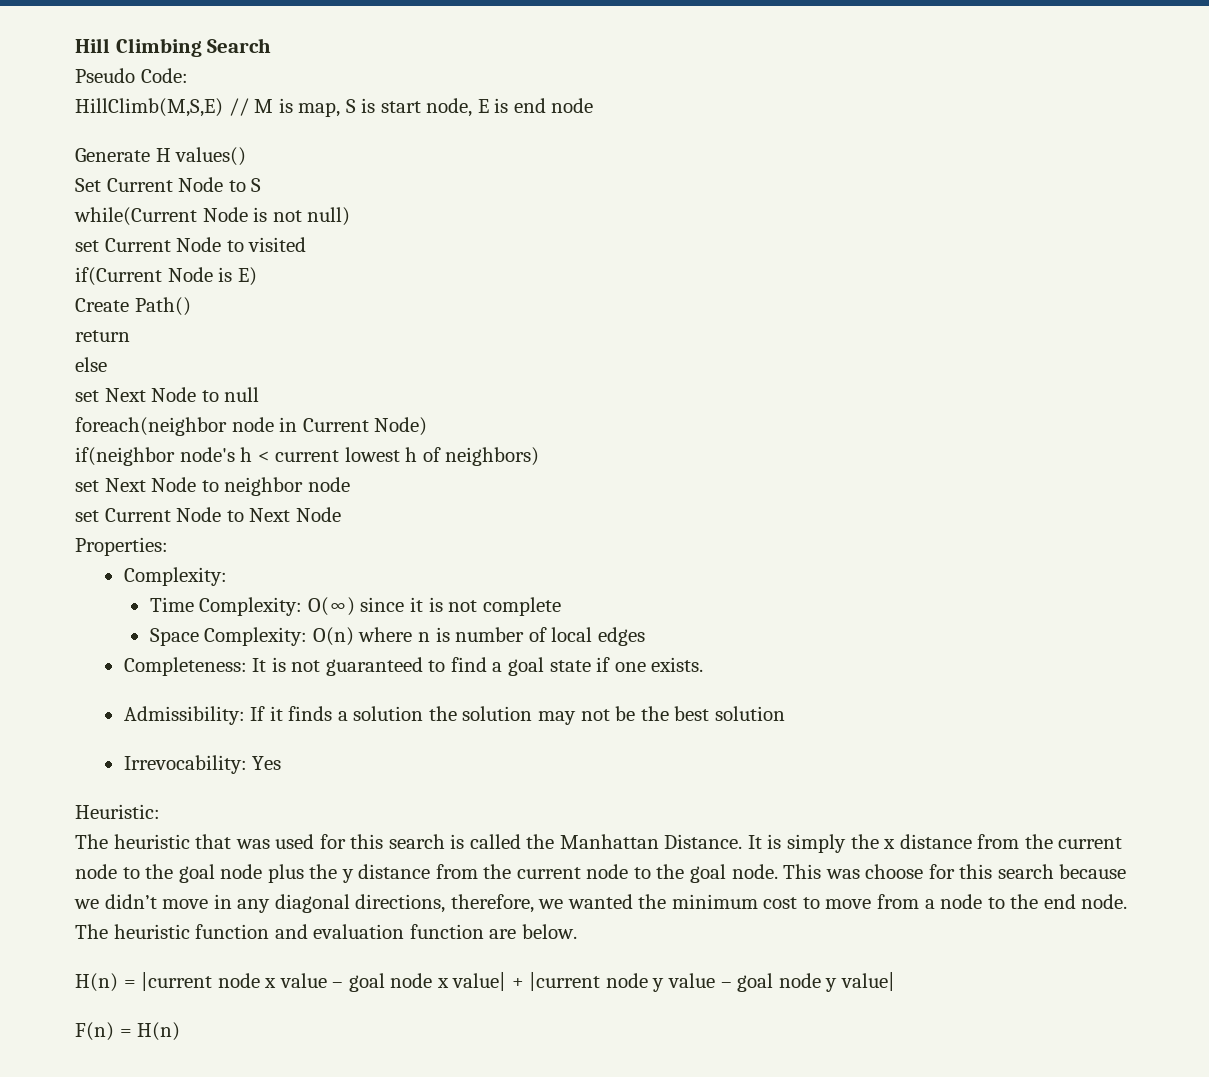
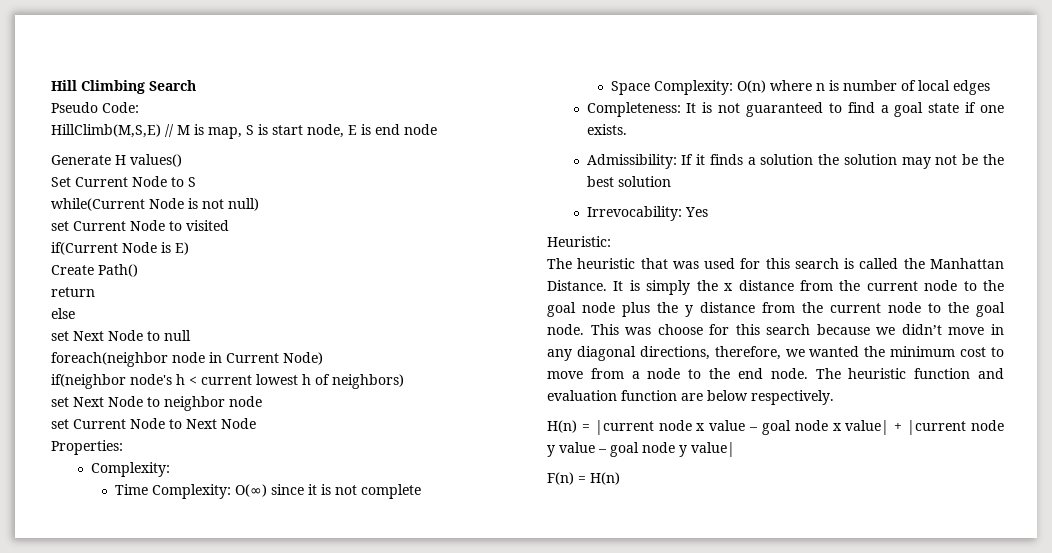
[521,924,577,939] below. -> [707,390,834,405] below respectively.

